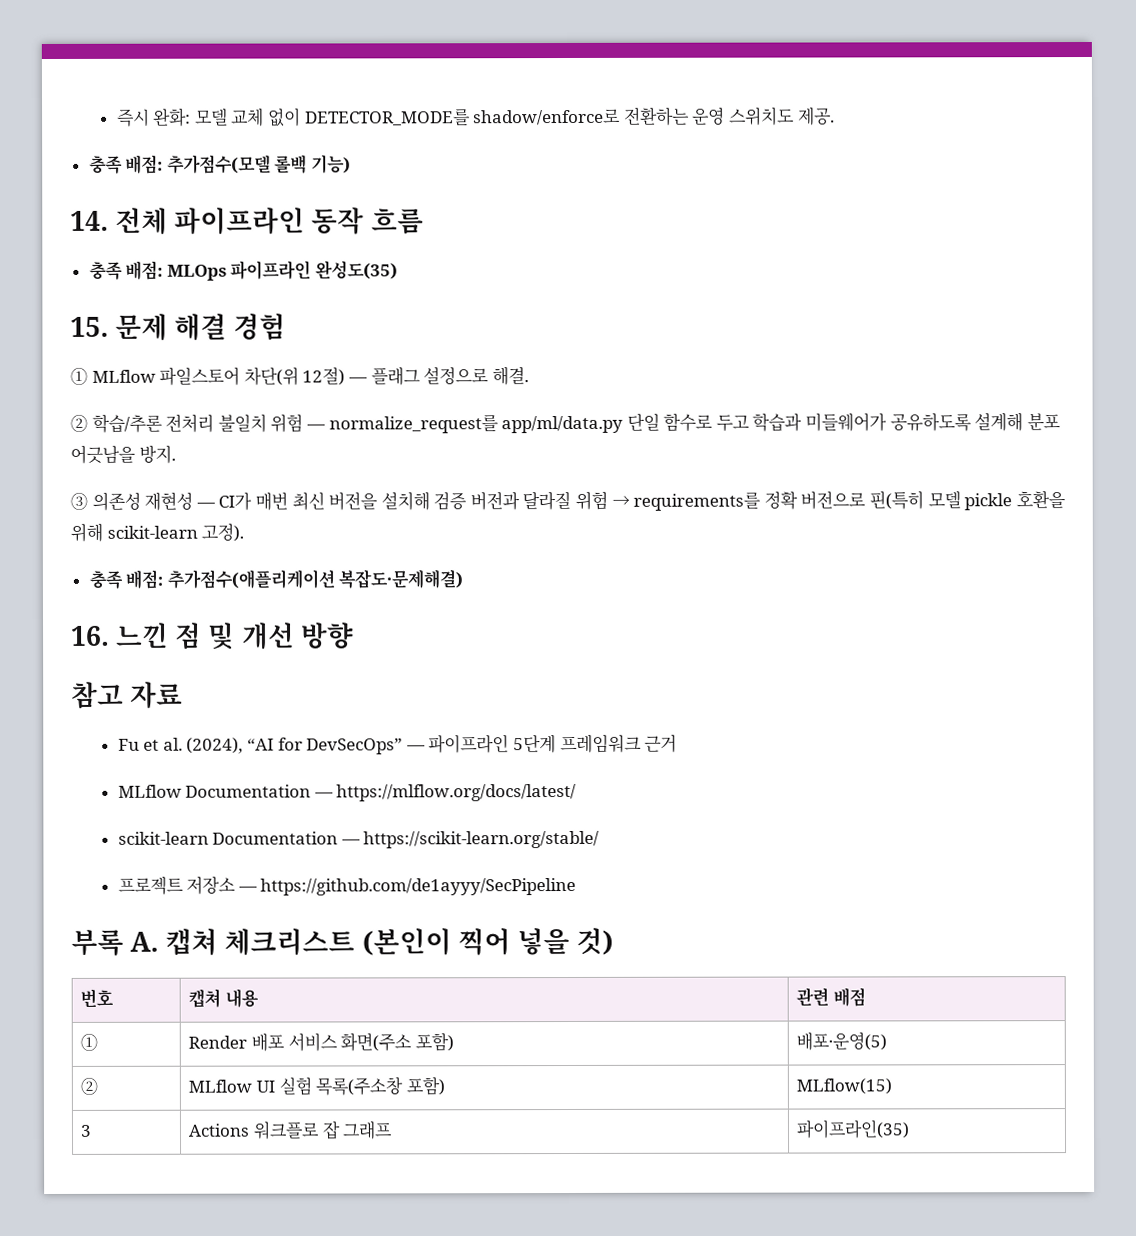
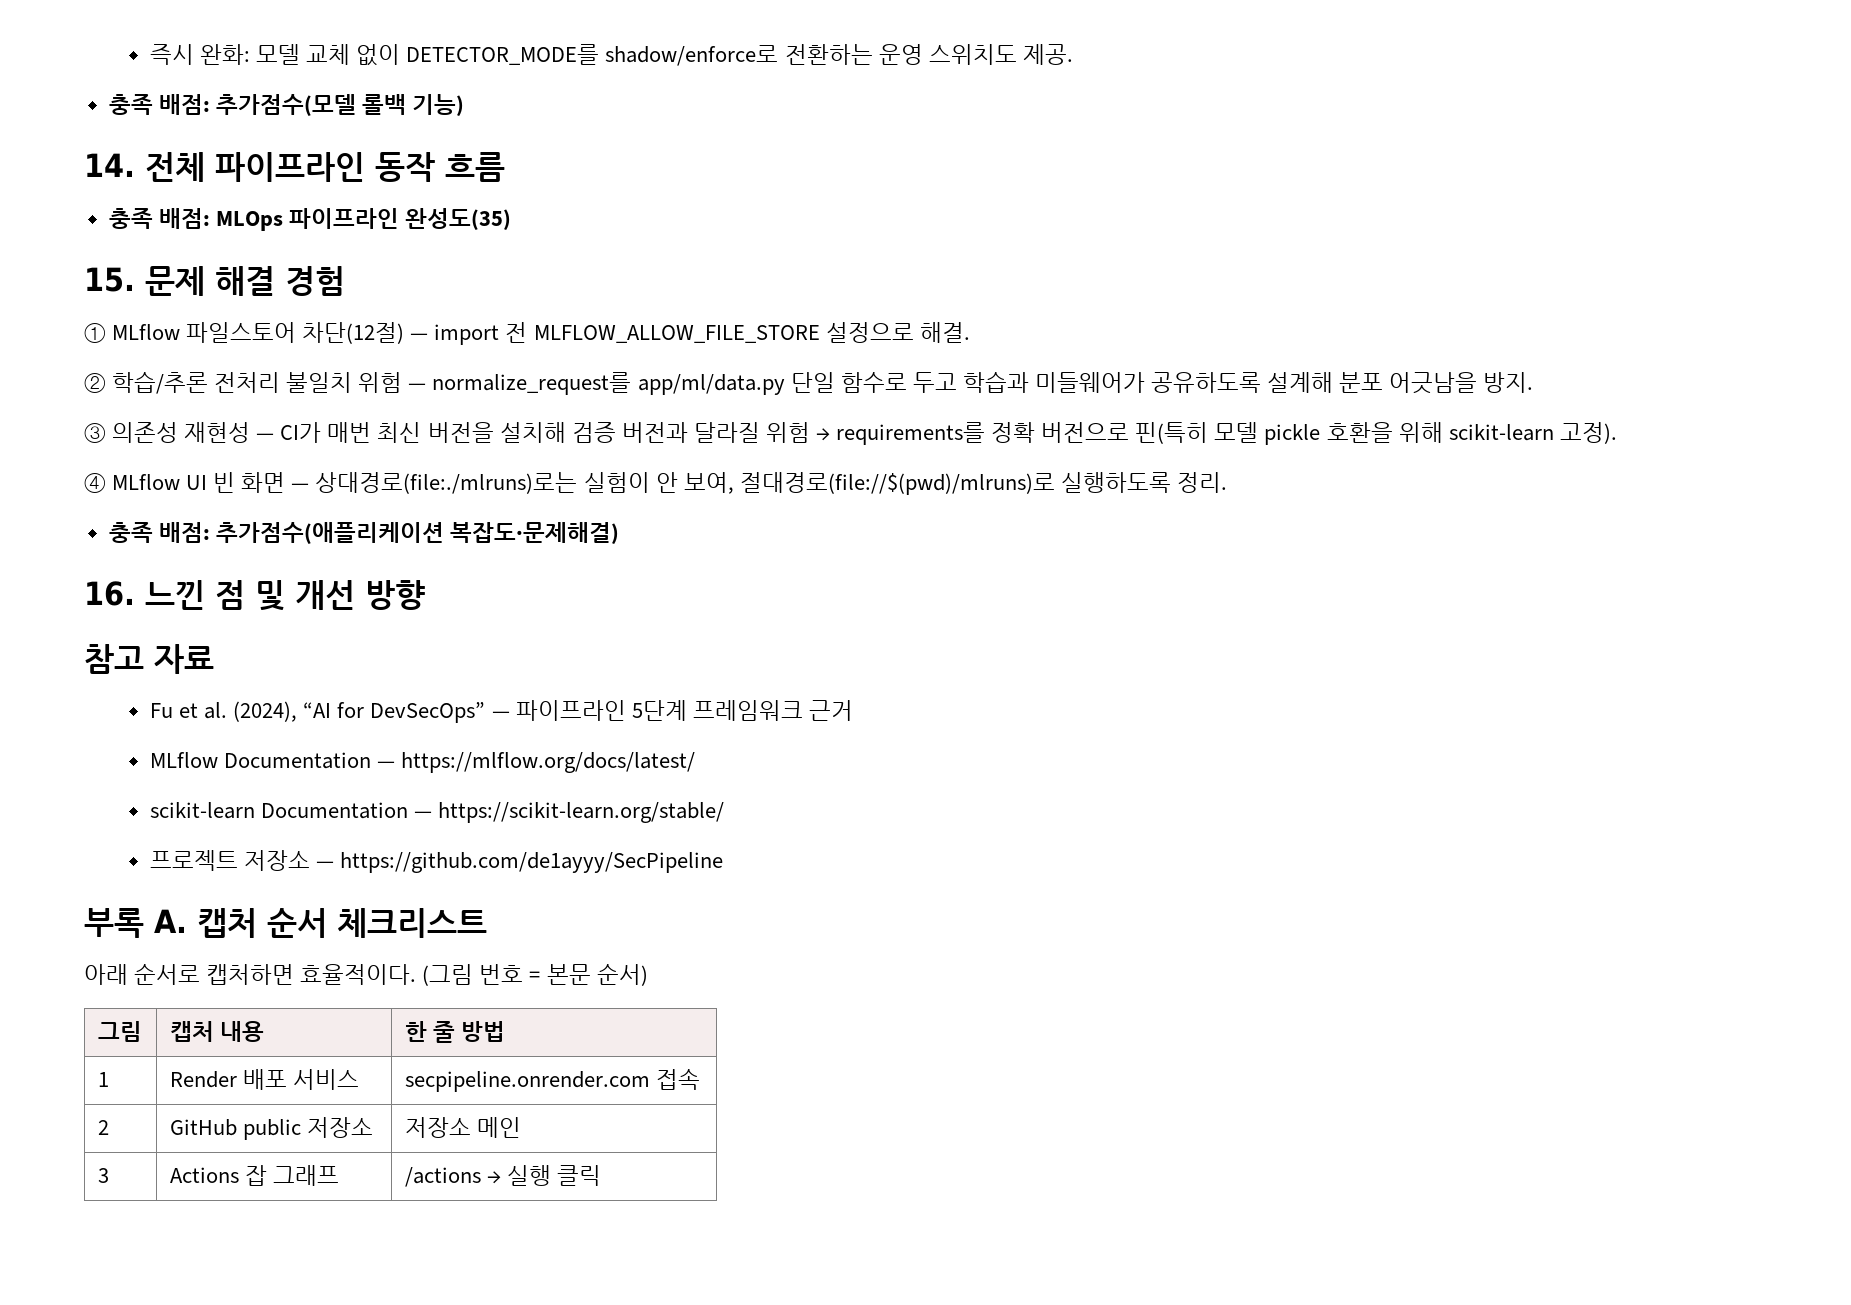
[243,366,421,386] 차단(위 12절) — 플래그 -> [302,322,820,345] 차단(12절) — import 전 MLFLOW_ALLOW_FILE_STORE
(245, 532) none -> [84,472,1227,495] // ④ MLflow UI 빈 화면 — 상대경로(file:./mlruns)로는 실험이 안 보여, 절대경로(file://$(pwd)/mlruns)로 실행하도록 정리.
[165,928,219,956] 캡쳐 -> [197,908,328,938] 캡처 순서
[361,927,615,956] [80,988,115,1008] [188,988,260,1008] [796,987,867,1007] [80,1033,99,1051] [188,1032,454,1052] [796,1032,888,1051] [80,1077,99,1095] [188,1076,445,1096] [796,1078,893,1095] (본인이 찍어 넣을 것) // 번호 | 캡쳐 내용 | 관련 배점 // ① | Render 배포 서비스 화면(주소 포함) | 배포·운영(5) // ② | MLflow UI 실험 목록(주소창 포함) | MLflow(15) -> [84,963,648,986] [97,1021,142,1042] [169,1021,264,1042] [404,1021,505,1043] [97,1072,109,1087] [169,1069,359,1090] [404,1068,700,1092] [97,1120,109,1135] [169,1117,373,1140] [404,1117,521,1138] // 아래 순서로 캡처하면 효율적이다. (그림 번호 = 본문 순서) // 그림 | 캡처 내용 | 한 줄 방법 // 1 | Render 배포 서비스 | secpipeline.onrender.com 접속 // 2 | GitHub public 저장소 | 저장소 메인
[253,1121,321,1140] 워크플로 -> (239, 1175) none
[796,1119,910,1139] 파이프라인(35) -> [404,1165,601,1187] /actions → 실행 클릭

